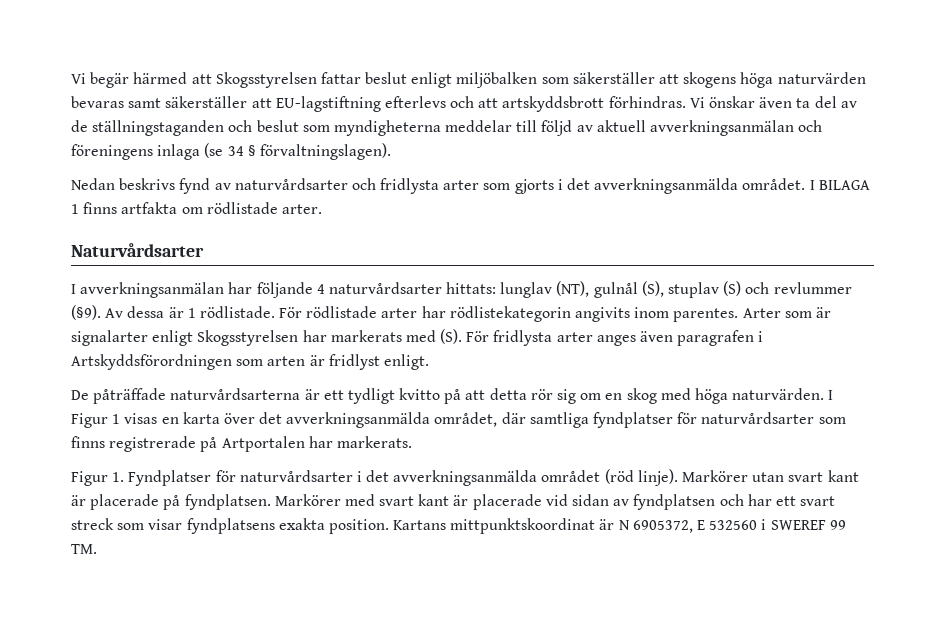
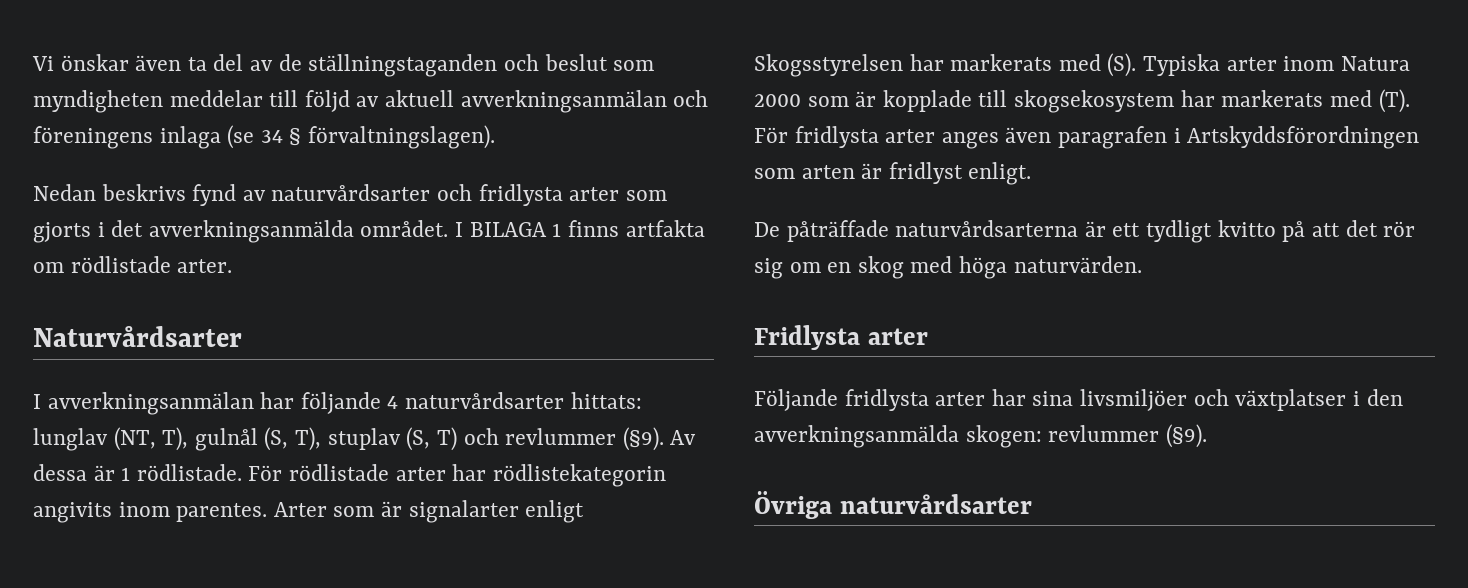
[71,72,866,88] [71,96,705,112] Vi begär härmed att Skogsstyrelsen fattar beslut enligt miljöbalken som säkerställer att skogens höga naturvärden bevaras samt säkerställer att EU-lagstiftning efterlevs och att artskyddsbrott förhindras. Vi -> [32,56,54,71] Vi
[333,120,441,136] myndigheterna -> [33,90,163,113] myndigheten
[556,281,742,298] (NT), gulnål (S), stuplav (S) -> [113,427,457,451] (NT, T), gulnål (S, T), stuplav (S, T)
(463, 336) none -> [1143,54,1410,76] [754,89,1410,113] Typiska arter inom Natura 2000 som är kopplade till skogsekosystem har markerats med (T).
[489,388,527,400] detta -> [1345,220,1378,237] det
[828,390,834,400] [71,412,846,428] [71,436,412,452] [71,469,859,486] [71,494,836,510] [71,518,846,534] [71,544,97,554] I Figur 1 visas en karta över det avverkningsanmälda området, där samtliga fyndplatser för naturvårdsarter som finns registrerade på Artportalen har markerats. // Figur 1. Fyndplatser för naturvårdsarter i det avverkningsanmälda området (röd linje). Markörer utan svart kant är placerade på fyndplatsen. Markörer med svart kant är placerade vid sidan av fyndplatsen och har ett svart streck som visar fyndplatsens exakta position. Kartans mittpunktskoordinat är N 6905372, E 532560 i SWEREF 99 TM. -> [754,325,928,350] [754,389,1403,411] [754,424,1207,448] [754,491,1032,519] // Fridlysta arter // Följande fridlysta arter har sina livsmiljöer och växtplatser i den avverkningsanmälda skogen: revlummer (§9). // Övriga naturvårdsarter

